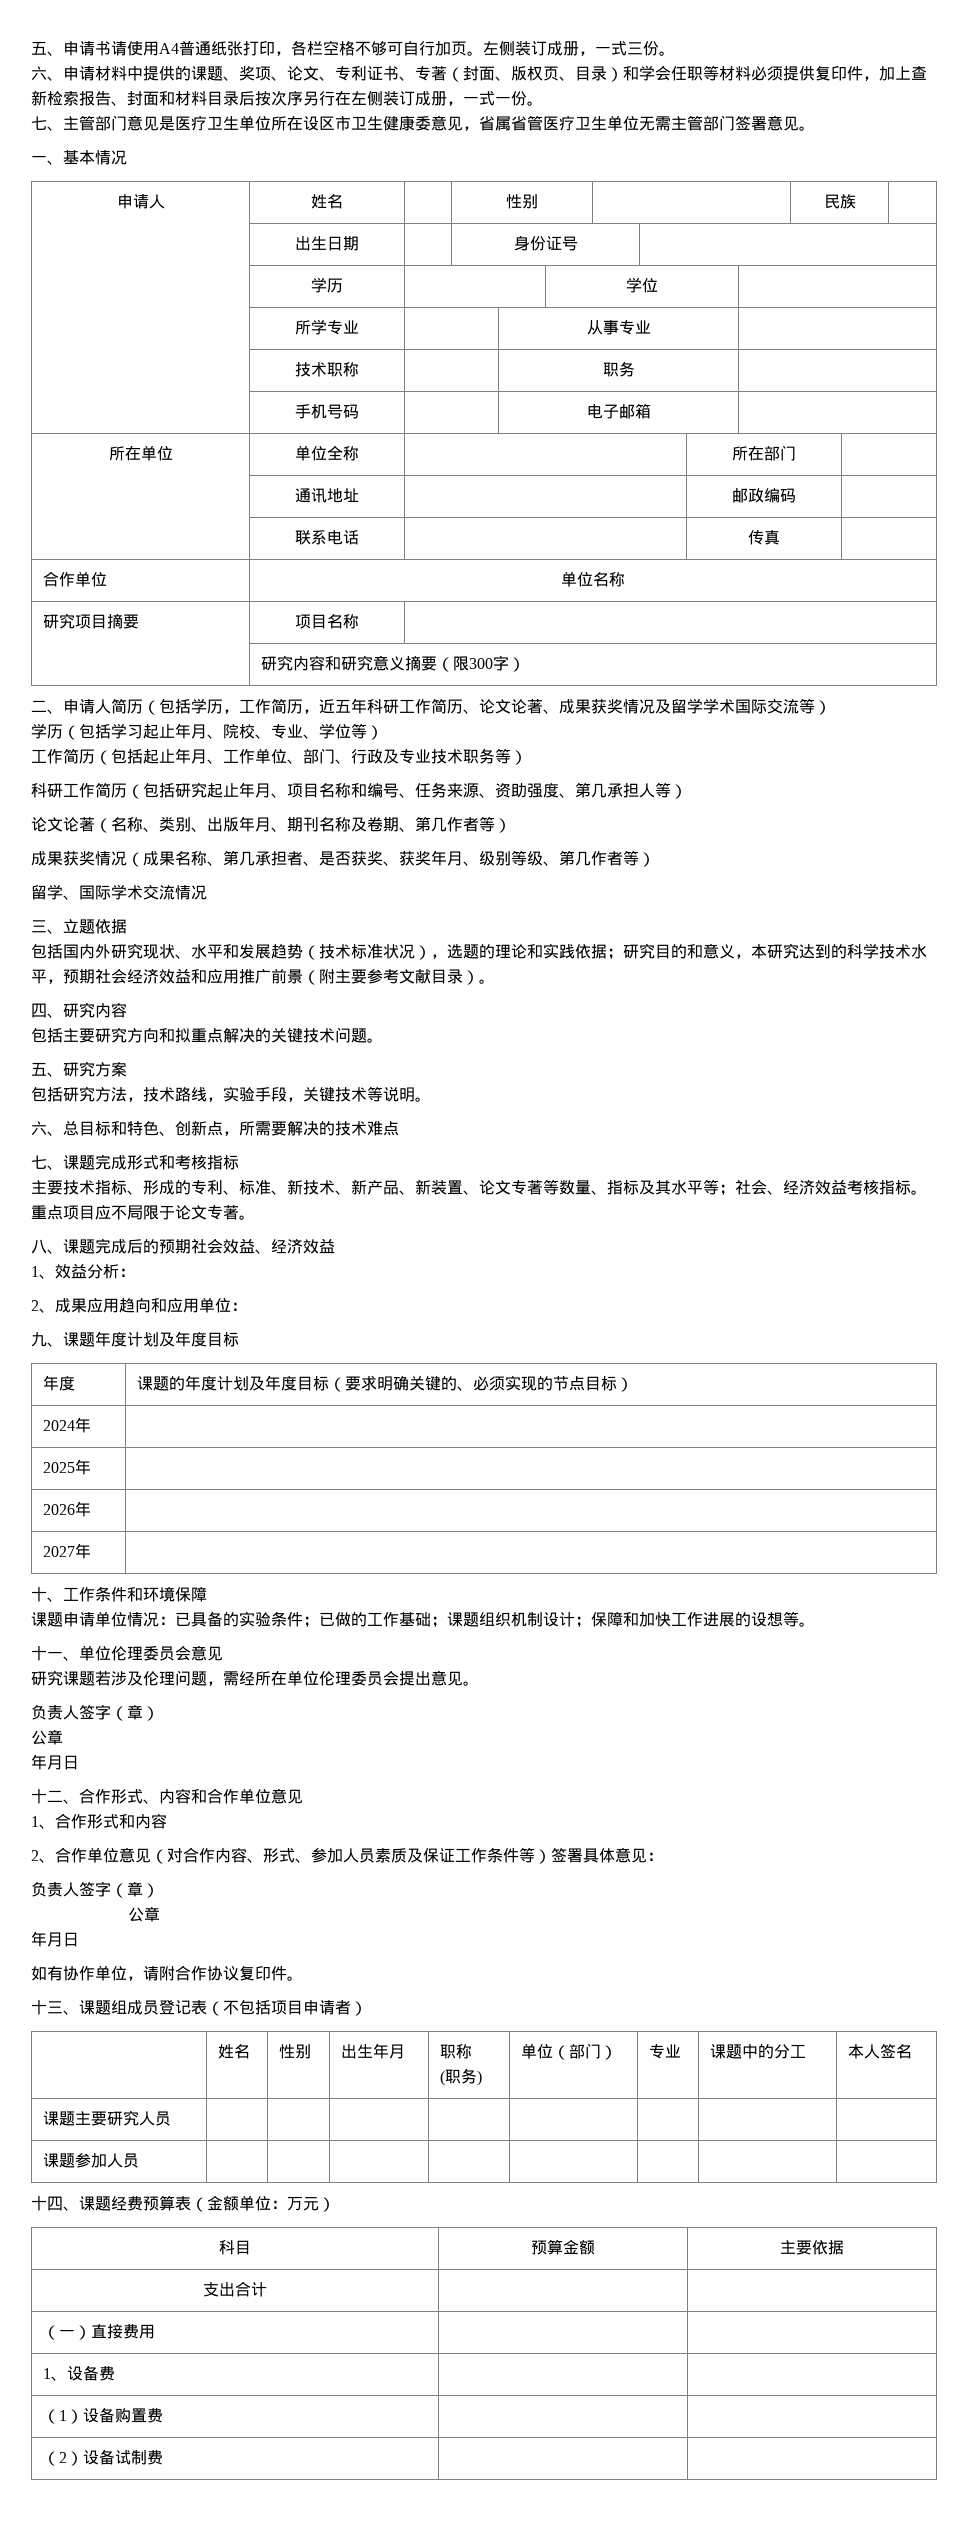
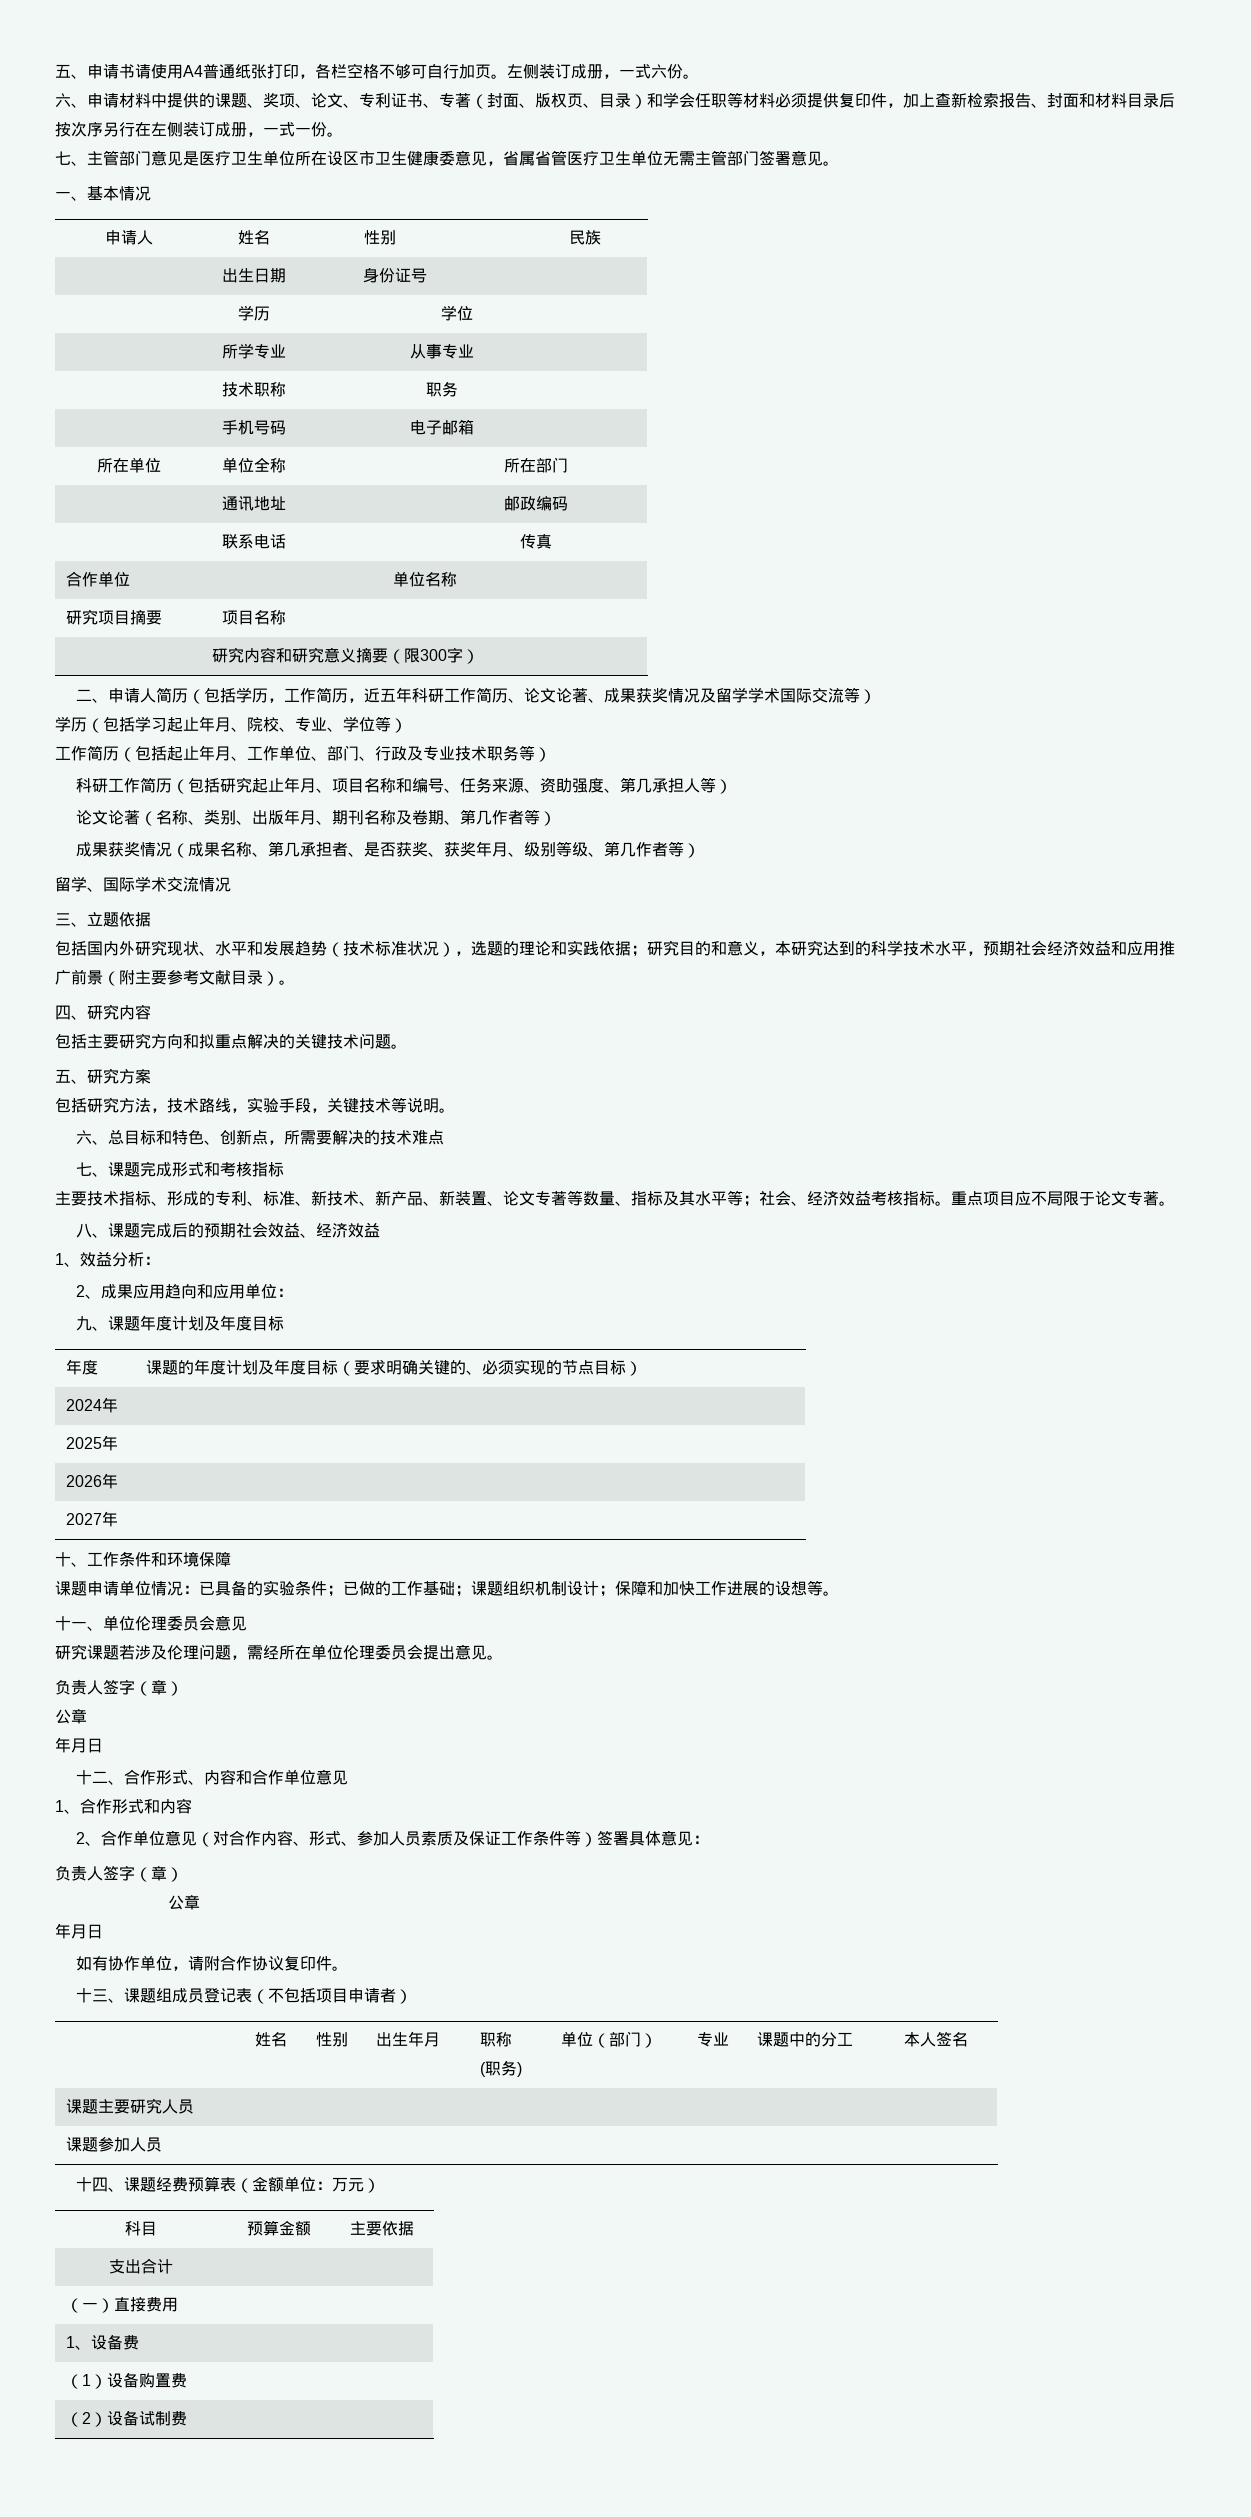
[627,42,643,55] 三 -> [651,64,667,79] 六

